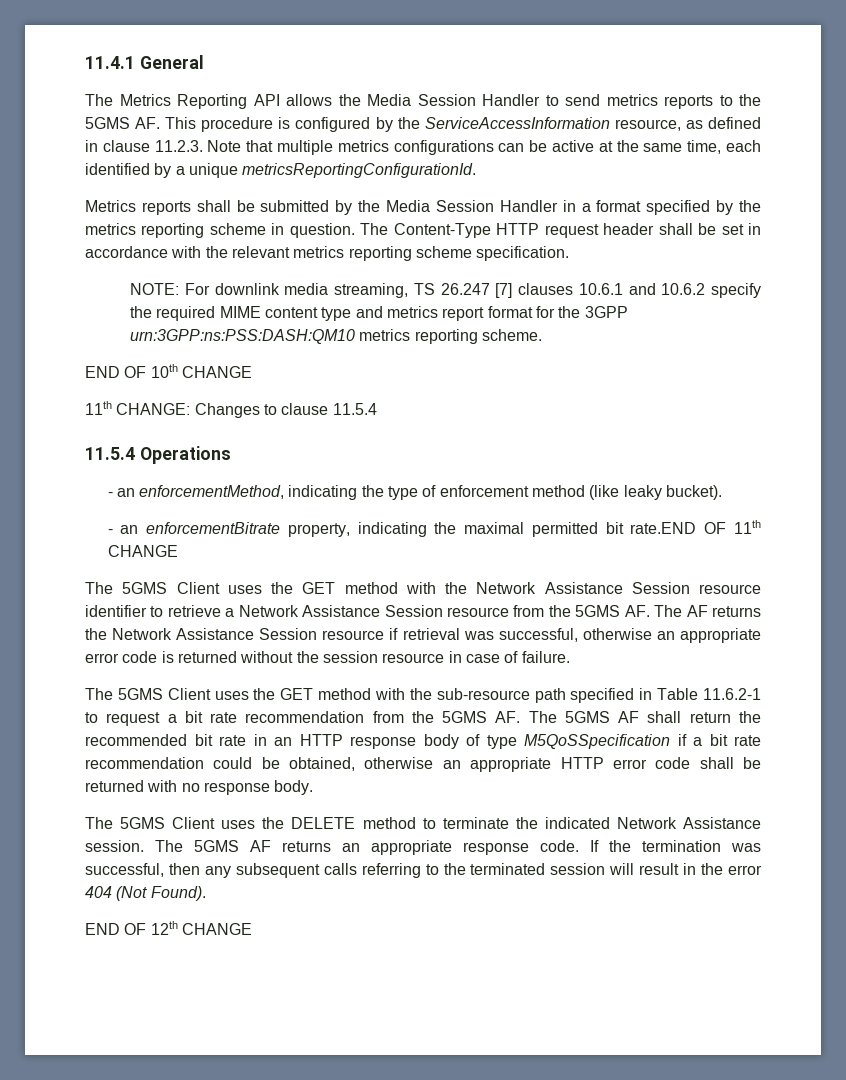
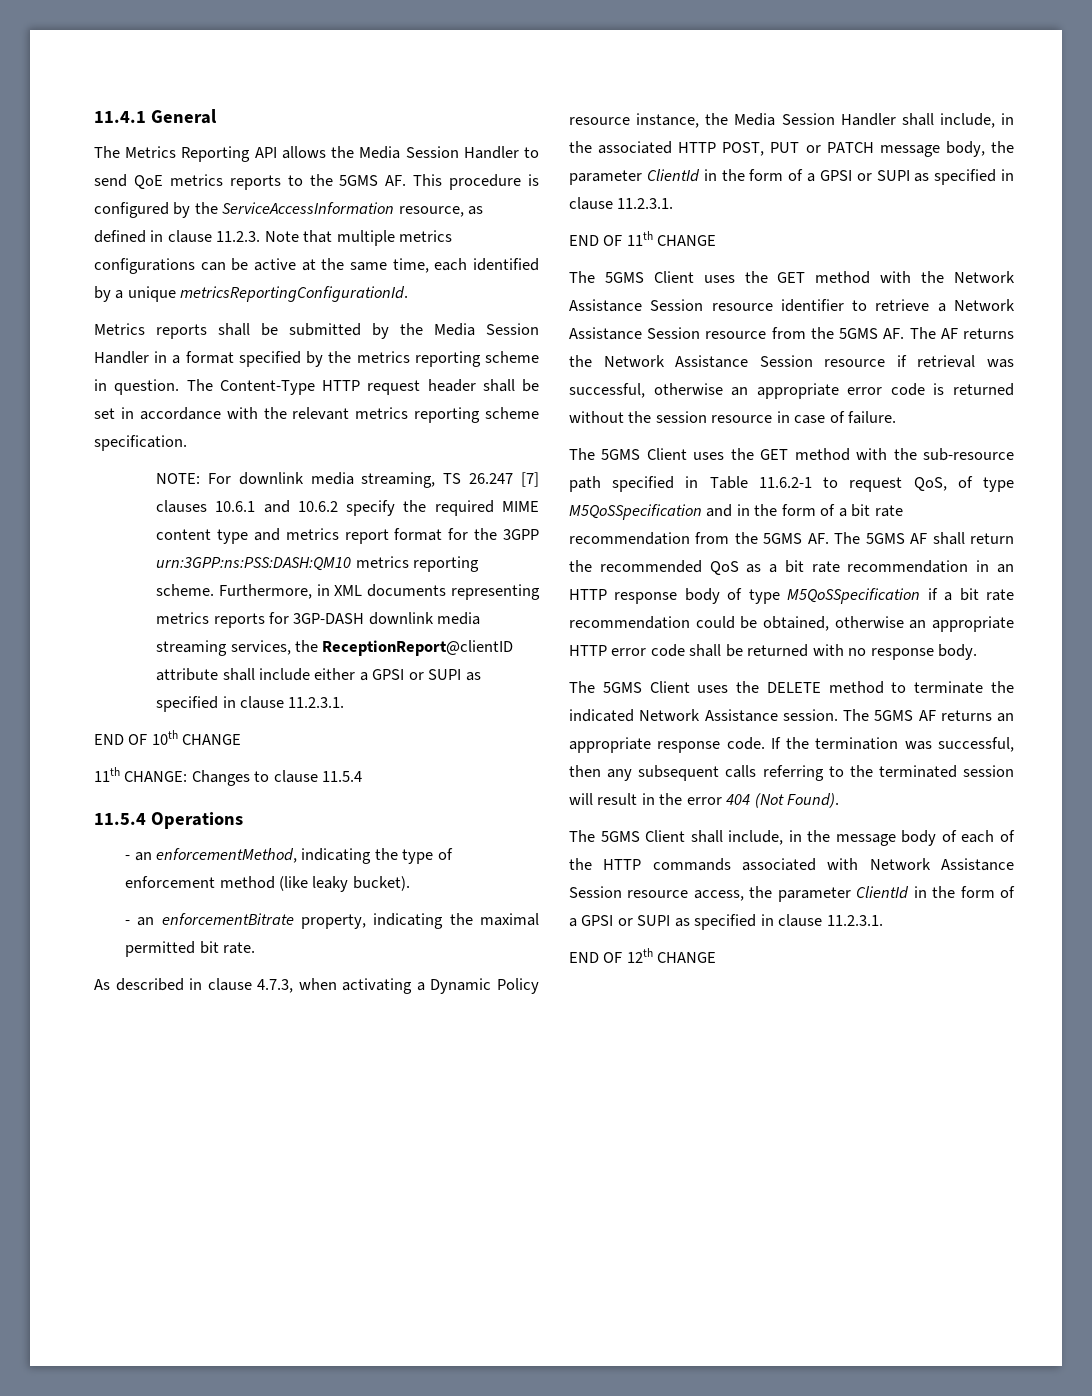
(600, 100) none -> [133,175,163,189] QoE
(543, 335) none -> [218,584,540,600] [156,612,481,628] [156,640,514,656] [156,668,481,681] [156,696,345,712] Furthermore, in XML documents representing metrics reports for 3GP-DASH downlink media streaming services, the ReceptionReport@clientID attribute shall include either a GPSI or SUPI as specified in clause 11.2.3.1.
[630,522,697,534] rate.END -> [222,942,255,954] [94,978,539,994] [569,113,1014,128] [569,141,1014,157] [569,169,1014,185] [569,197,674,210] [569,235,599,246] rate. // As described in clause 4.7.3, when activating a Dynamic Policy resource instance, the Media Session Handler shall include, in the associated HTTP POST, PUT or PATCH message body, the parameter ClientId in the form of a GPSI or SUPI as specified in clause 11.2.3.1. // END
(161, 719) none -> [913,476,1014,492] [569,504,836,520] QoS, of type M5QoSSpecification and in the form of
[194,734,246,746] bit rate -> [709,560,969,575] QoS as a bit rate recommendation
(206, 893) none -> [569,830,1015,846] [569,858,1014,871] [569,886,1016,902] [569,914,883,930] // The 5GMS Client shall include, in the message body of each of the HTTP commands associated with Network Assistance Session resource access, the parameter ClientId in the form of a GPSI or SUPI as specified in clause 11.2.3.1.

